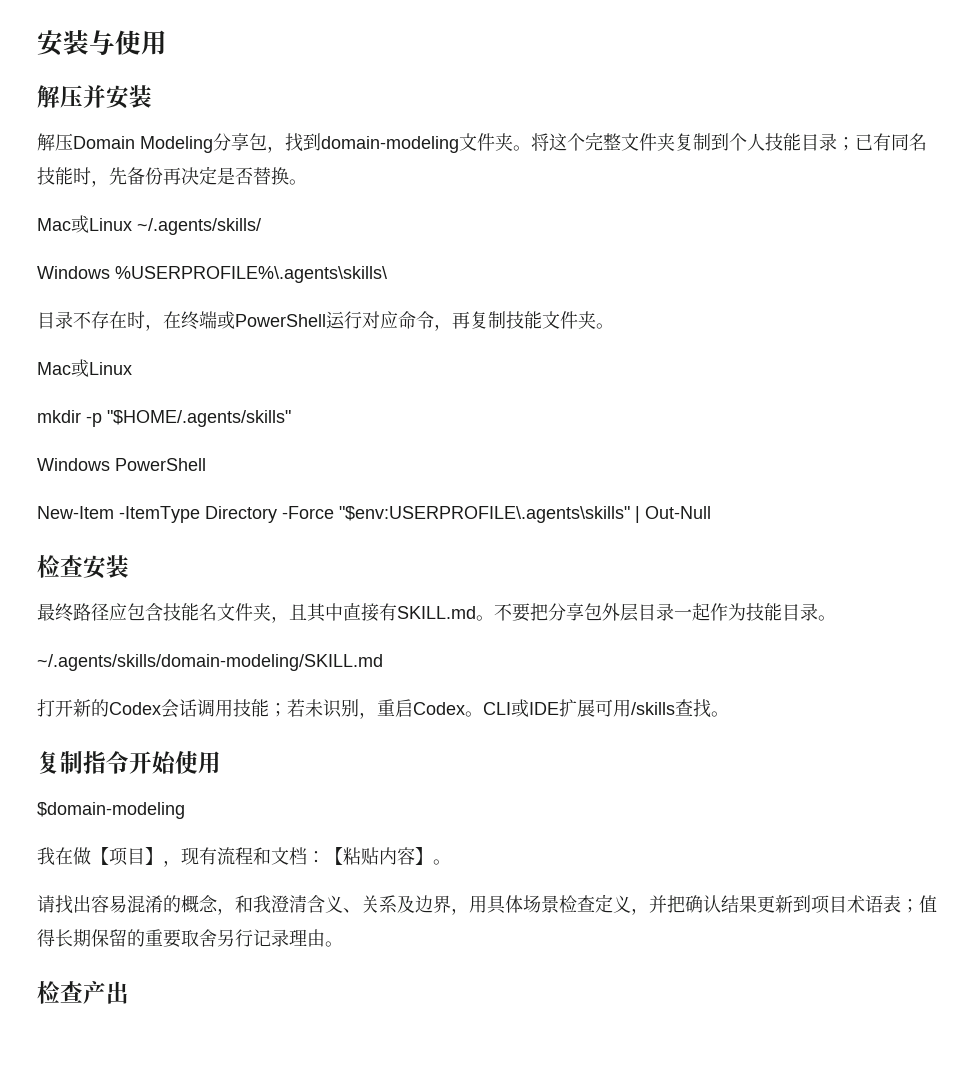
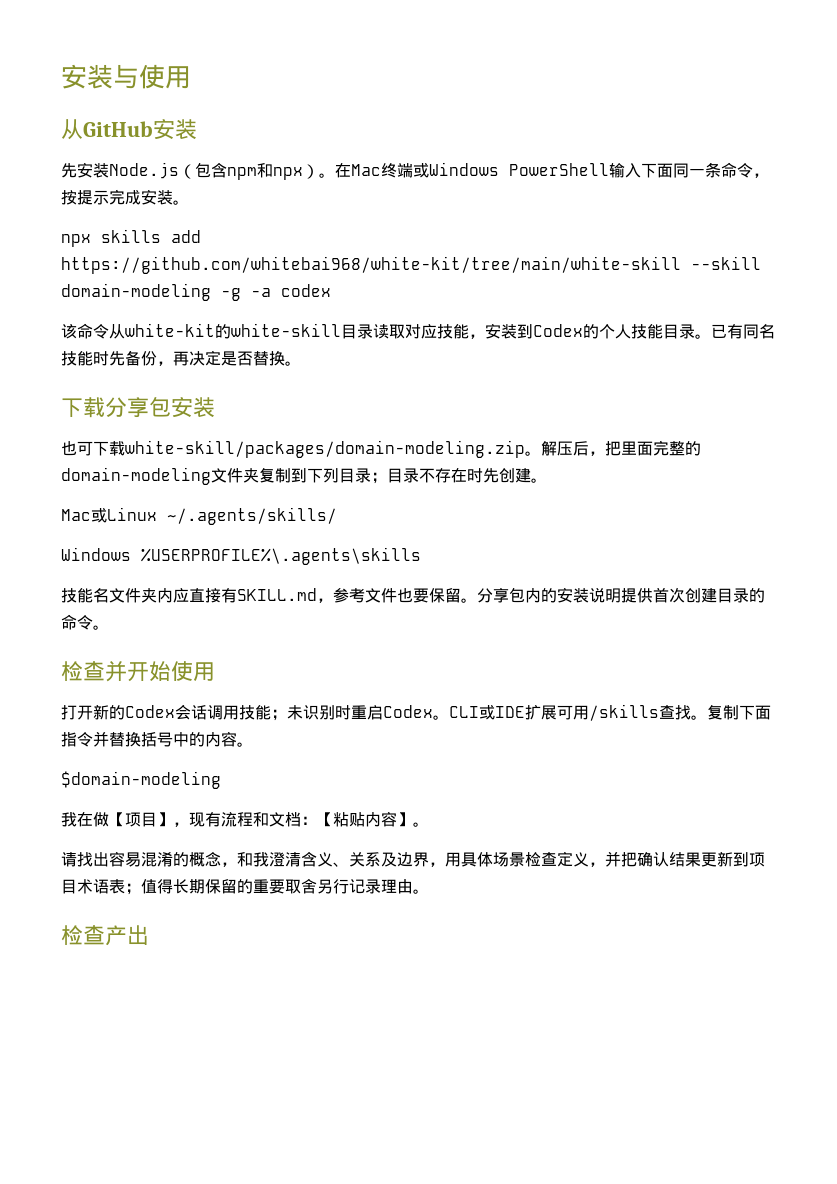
[37,85,152,109] [37,132,729,153] 解压并安装 // 解压Domain Modeling分享包，找到domain-modeling文件夹。将这个完整文件夹复制到 -> [61,119,197,140] [61,162,769,180] [61,189,189,205] [61,229,201,247] [61,256,761,274] [61,283,331,301] [61,323,599,339] 从GitHub安装 // 先安装Node.js（包含npm和npx）。在Mac终端或Windows PowerShell输入下面同一条命令，按提示完成安装。 // npx skills add https://github.com/whitebai968/white-kit/tree/main/white-skill --skill domain-modeling -g -a codex // 该命令从white-kit的white-skill目录读取对应技能，安装到Codex的
[837,137,855,151] ； -> [695,334,711,339] 。
[91,167,163,187] ，先备份 -> [109,350,173,366] 先备份，
(307, 182) none -> [61,397,215,418] [61,440,701,458] [61,467,547,485] // 下载分享包安装 // 也可下载white-skill/packages/domain-modeling.zip。解压后，把里面完整的domain-modeling文件夹复制到下列目录；目录不存在时先创建。
[115,266,387,283] [37,311,614,331] [37,359,132,377] [37,410,291,427] [37,458,206,471] [37,506,711,523] [37,555,129,579] [37,603,163,622] %USERPROFILE%\.agents\skills\ // 目录不存在时，在终端或PowerShell运行对应命令，再复制技能文件夹。 // Mac或Linux // mkdir -p "$HOME/.agents/skills" // Windows PowerShell // New-Item -ItemType Directory -Force "$env:USERPROFILE\.agents\skills" | Out-Null // 检查安装 // 最终路径应包含 -> [141,547,421,565] %USERPROFILE%\.agents\skills //
[271,603,343,623] ，且其中 -> [157,588,189,603] 内应
[476,603,836,622] [37,654,383,671] 。不要把分享包外层目录一起作为技能目录。 // ~/.agents/skills/domain-modeling/SKILL.md -> [317,587,765,603] [61,614,109,630] [61,661,215,682] ，参考文件也要保留。分享包内的安装说明提供首次创建目录的命令。 // 检查并开始使用
[287,699,377,719] 若未识别， -> [287,705,351,720] 未识别时
[37,751,221,774] // 复制指令开始使用 -> [707,705,771,720] [61,731,253,747] 复制下面指令并替换括号中的内容。

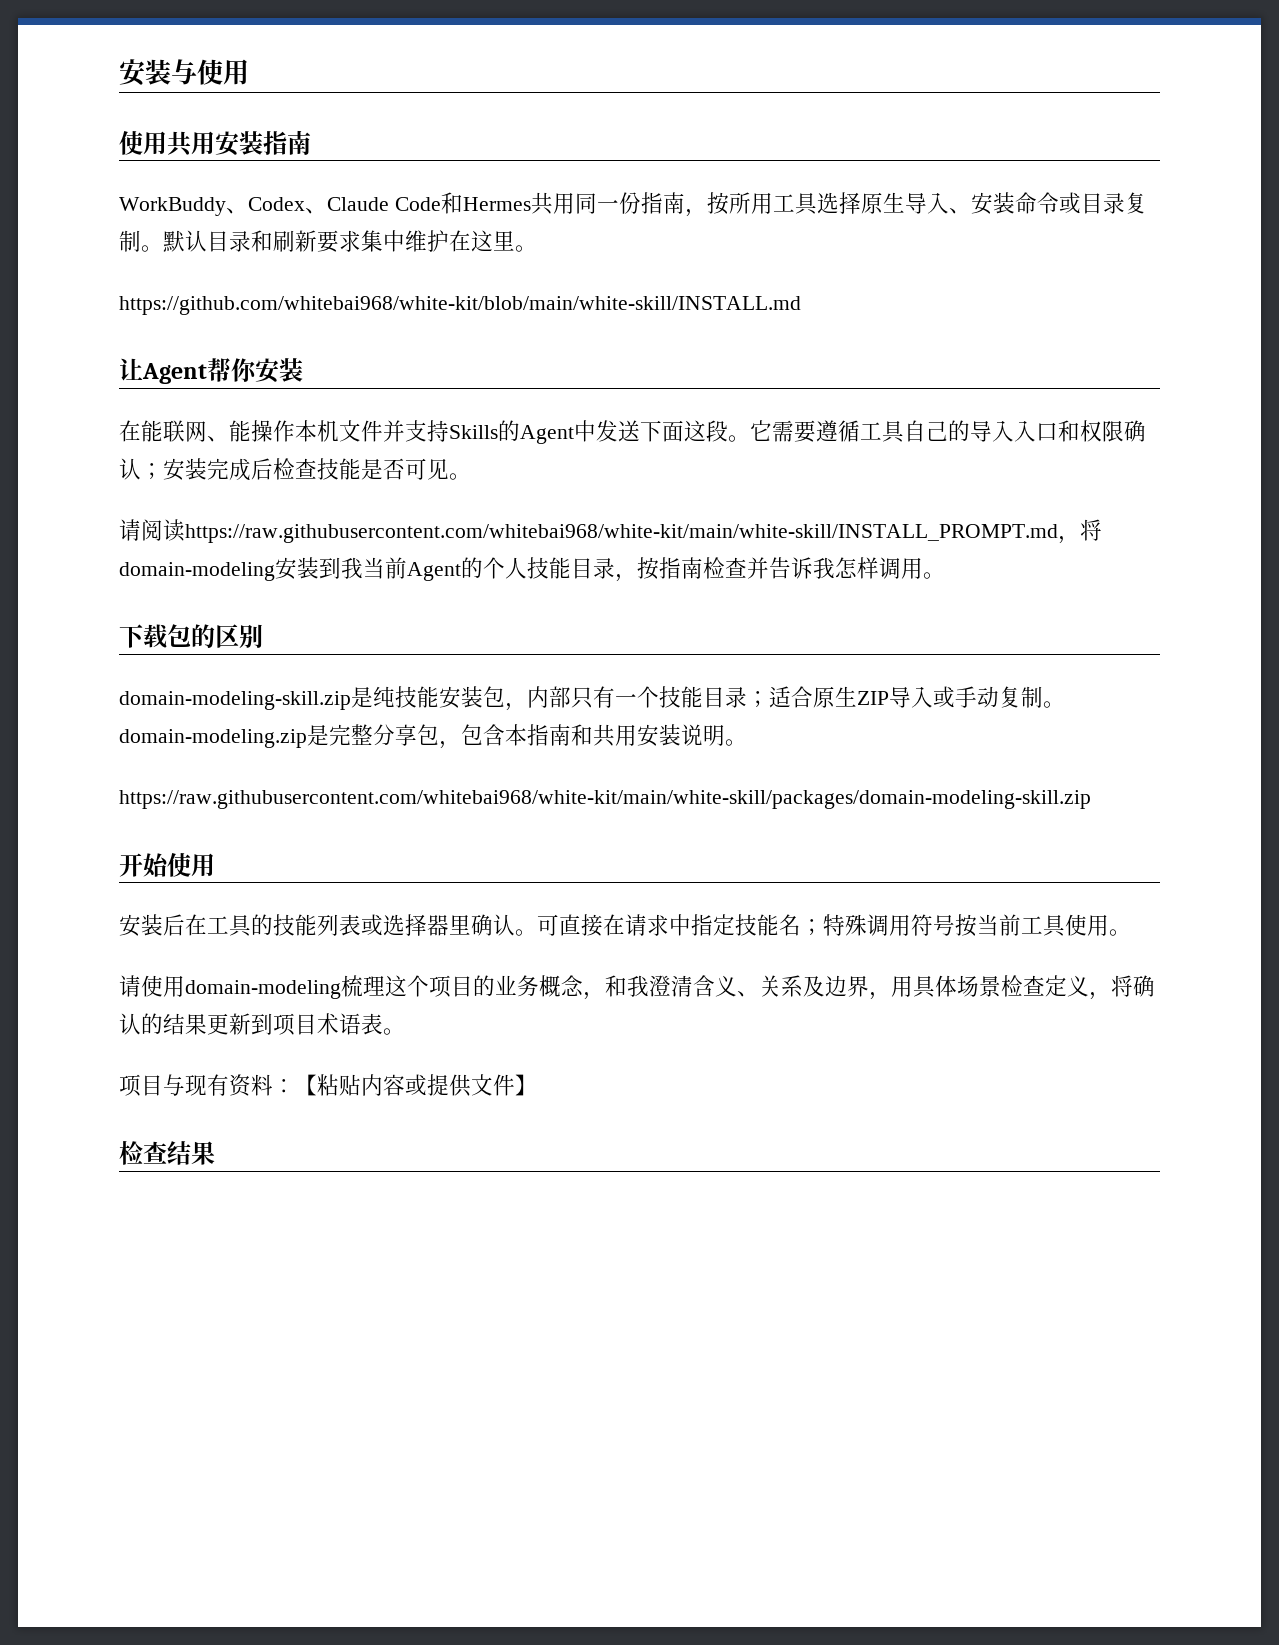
[61,119,197,140] [61,162,769,180] [61,189,189,205] [61,229,201,247] [61,256,761,274] [61,283,331,301] [61,323,775,339] [61,350,301,366] [61,397,215,418] [61,440,701,458] [61,467,547,485] [61,507,337,525] [61,547,421,565] [61,587,765,603] [61,614,109,630] [61,661,127,682] 从GitHub安装 // 先安装Node.js（包含npm和npx）。在Mac终端或Windows PowerShell输入下面同一条命令，按提示完成安装。 // npx skills add https://github.com/whitebai968/white-kit/tree/main/white-skill --skill domain-modeling -g -a codex // 该命令从white-kit的white-skill目录读取对应技能，安装到Codex的个人技能目录。已有同名技能时先备份，再决定是否替换。 // 下载分享包安装 // 也可下载white-skill/packages/domain-modeling.zip。解压后，把里面完整的domain-modeling文件夹复制到下列目录；目录不存在时先创建。 // Mac或Linux ~/.agents/skills/ // Windows %USERPROFILE%\.agents\skills // 技能名文件夹内应直接有SKILL.md，参考文件也要保留。分享包内的安装说明提供首次创建目录的命令。 // 检查并 -> [119,130,311,157] [119,192,1147,217] [119,230,537,253] [119,296,801,315] [119,358,303,384] [119,420,1146,444] [119,458,471,481] [119,519,1102,544] [119,557,945,582] [119,624,263,649] [119,686,1065,711] [119,724,747,749] [119,790,1091,809] 使用共用安装指南 // WorkBuddy、Codex、Claude Code和Hermes共用同一份指南，按所用工具选择原生导入、安装命令或目录复制。默认目录和刷新要求集中维护在这里。 // https://github.com/whitebai968/white-kit/blob/main/white-skill/INSTALL.md // 让Agent帮你安装 // 在能联网、能操作本机文件并支持Skills的Agent中发送下面这段。它需要遵循工具自己的导入入口和权限确认；安装完成后检查技能是否可见。 // 请阅读https://raw.githubusercontent.com/whitebai968/white-kit/main/white-skill/INSTALL_PROMPT.md，将domain-modeling安装到我当前Agent的个人技能目录，按指南检查并告诉我怎样调用。 // 下载包的区别 // domain-modeling-skill.zip是纯技能安装包，内部只有一个技能目录；适合原生ZIP导入或手动复制。domain-modeling.zip是完整分享包，包含本指南和共用安装说明。 // https://raw.githubusercontent.com/whitebai968/white-kit/main/white-skill/packages/domain-modeling-skill.zip //
[61,704,771,721] [61,731,253,747] [61,771,221,789] [61,811,429,827] [61,851,189,867] 打开新的Codex会话调用技能；未识别时重启Codex。CLI或IDE扩展可用/skills查找。复制下面指令并替换括号中的内容。 // $domain-modeling // 我在做【项目】，现有流程和文档：【粘贴内容】。 // 请找出容易混淆的 -> [119,914,1131,937] [119,975,539,999] 安装后在工具的技能列表或选择器里确认。可直接在请求中指定技能名；特殊调用符号按当前工具使用。 // 请使用domain-modeling梳理这个项目的业务
[605,851,669,867] 并把确认 -> [1111,975,1155,997] [119,1013,163,1035] 将确认的
[125,878,429,895] [61,925,149,946] ；值得长期保留的重要取舍另行记录理由。 // 检查产出 -> [383,1028,405,1035] [119,1074,537,1097] [119,1141,215,1165] 。 // 项目与现有资料：【粘贴内容或提供文件】 // 检查结果

